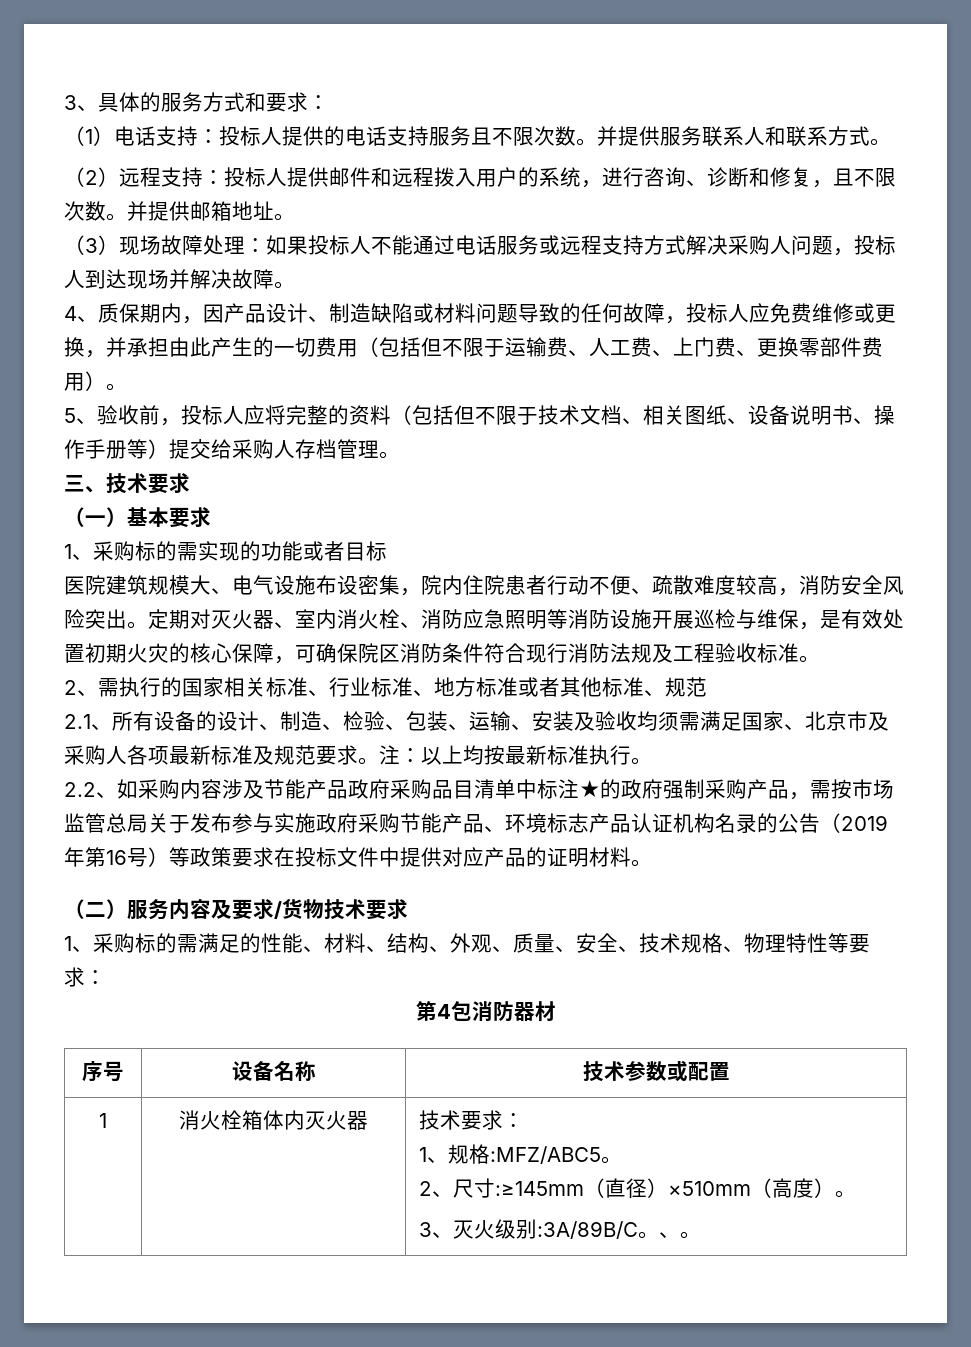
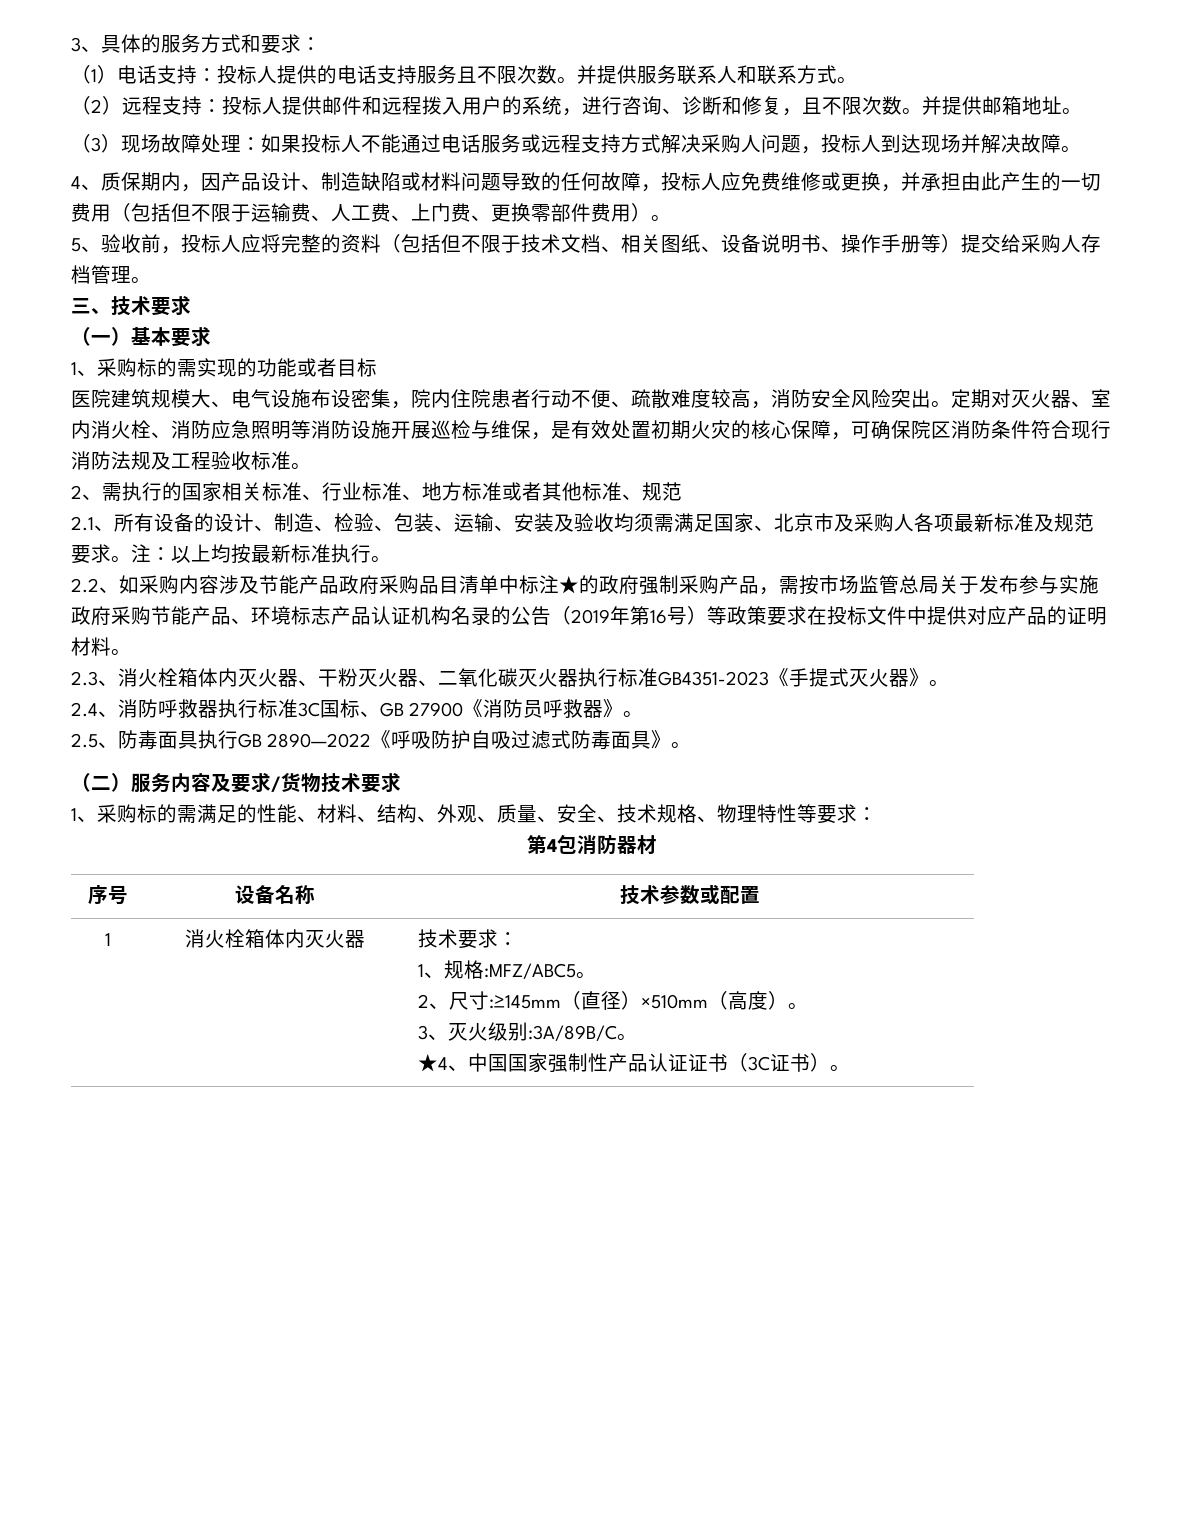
(652, 863) none -> [71,668,949,687] [71,699,644,718] [71,730,692,750] // 2.3、消火栓箱体内灭火器、干粉灭火器、二氧化碳灭火器执行标准GB4351-2023《手提式灭火器》。 // 2.4、消防呼救器执行标准3C国标、GB 27900《消防员呼救器》。 // 2.5、防毒面具执行GB 2890—2022《呼吸防护自吸过滤式防毒面具》。
[659,1232,681,1238] 、 -> [417,1053,830,1073] // ★4、中国国家强制性产品认证证书（3C证书）

